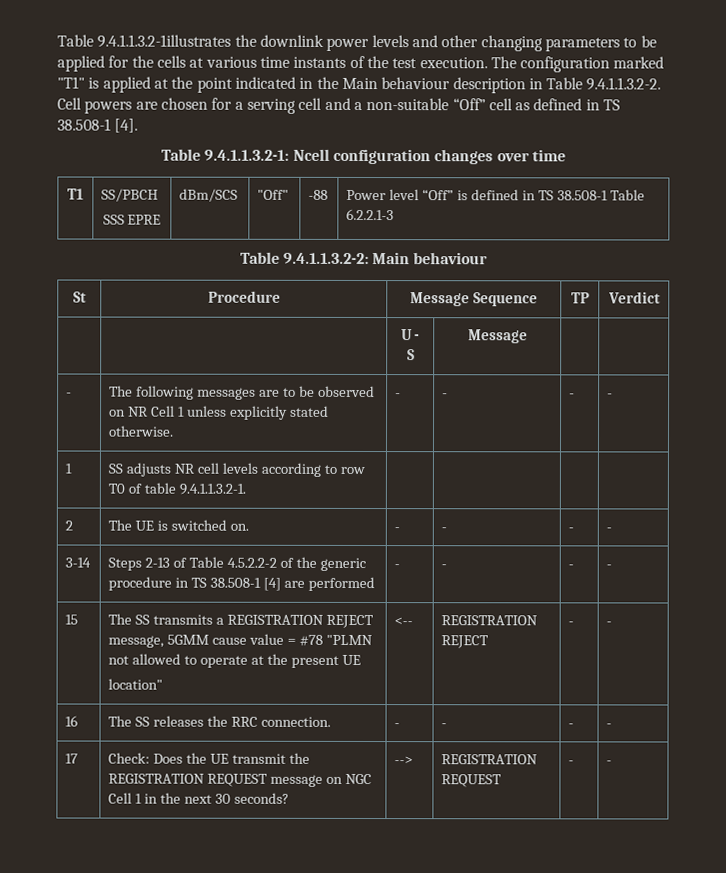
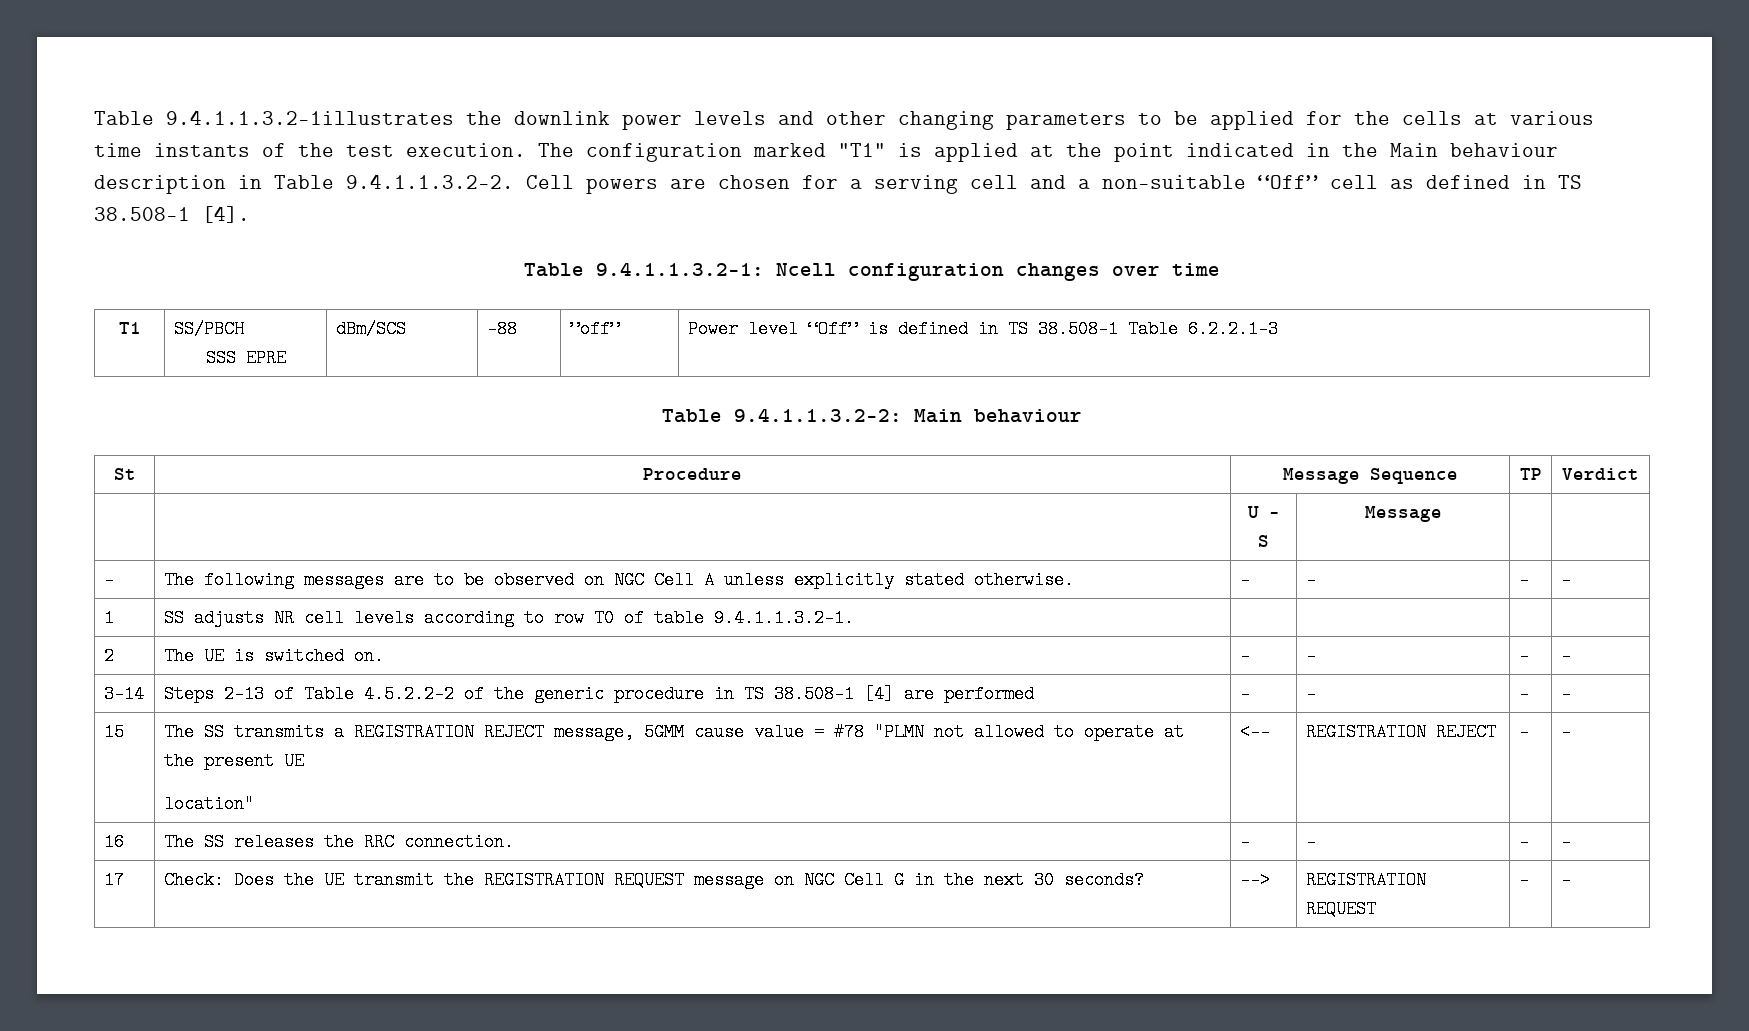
[257,189,290,200] [308,189,329,200] "Off" | -88 -> [486,320,517,338] [569,320,620,338] -88 | ”off”
[128,405,186,417] NR Cell 1 -> [613,571,714,589] NGC Cell A
[135,793,143,804] 1 -> [893,871,904,889] G

